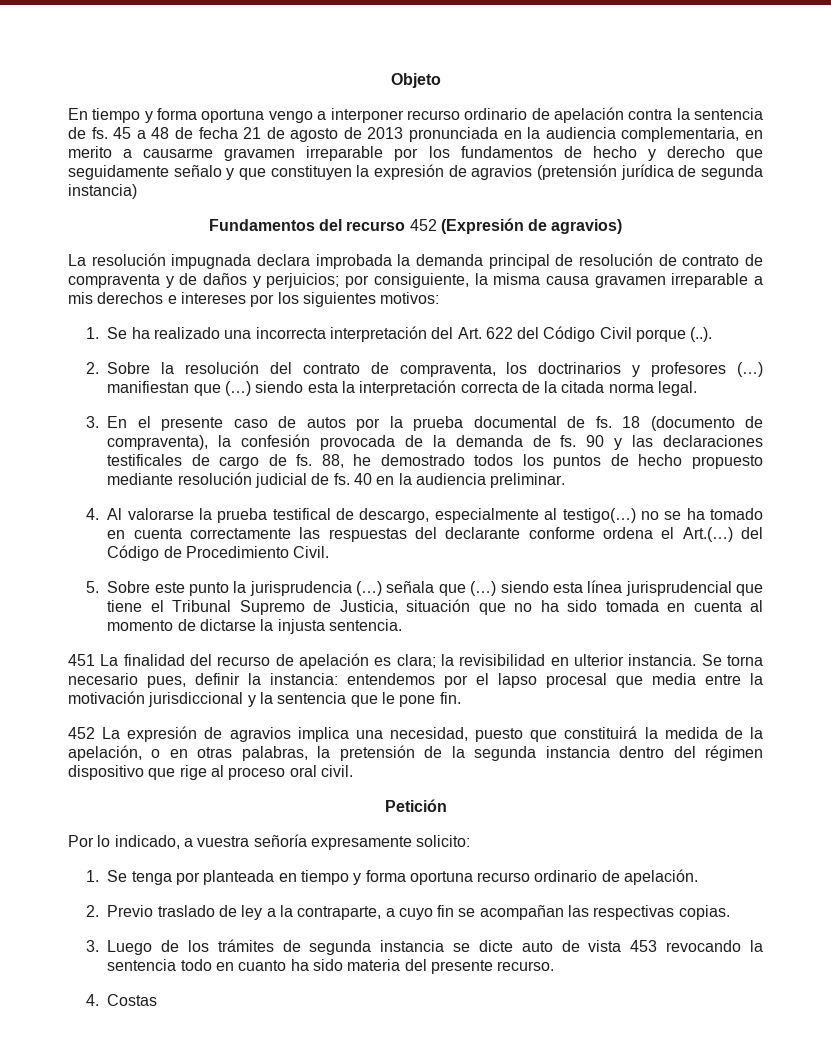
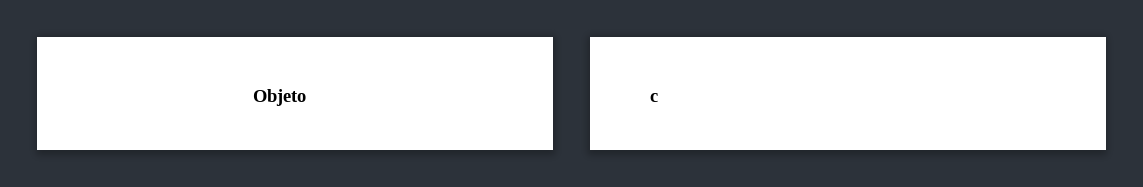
[68,107,763,123] [68,127,763,142] [68,146,764,161] [68,164,764,180] [68,184,137,199] [208,218,623,234] [68,253,764,269] [68,273,764,288] [68,292,440,307] [86,326,713,342] [86,361,763,377] [107,380,698,396] [86,416,764,431] [107,434,763,450] [107,454,764,469] [107,472,566,488] [86,508,763,523] [107,527,764,542] [107,545,330,561] [86,580,764,596] [107,599,764,615] [107,619,402,634] [68,653,763,669] [68,673,763,688] [68,691,461,707] [68,726,763,742] [68,745,763,761] [68,765,353,780] [384,799,447,812] [68,834,471,850] [86,869,699,885] [86,905,730,920] [86,939,763,955] [107,959,555,974] [86,994,158,1006] En tiempo y forma oportuna vengo a interponer recurso ordinario de apelación contra la sentencia de fs. 45 a 48 de fecha 21 de agosto de 2013 pronunciada en la audiencia complementaria, en merito a causarme gravamen irreparable por los fundamentos de hecho y derecho que seguidamente señalo y que constituyen la expresión de agravios (pretensión jurídica de segunda instancia) // Fundamentos del recurso 452 (Expresión de agravios) // La resolución impugnada declara improbada la demanda principal de resolución de contrato de compraventa y de daños y perjuicios; por consiguiente, la misma causa gravamen irreparable a mis derechos e intereses por los siguientes motivos: // 1. Se ha realizado una incorrecta interpretación del Art. 622 del Código Civil porque (..). // 2. Sobre la resolución del contrato de compraventa, los doctrinarios y profesores (…) manifiestan que (…) siendo esta la interpretación correcta de la citada norma legal. // 3. En el presente caso de autos por la prueba documental de fs. 18 (documento de compraventa), la confesión provocada de la demanda de fs. 90 y las declaraciones testificales de cargo de fs. 88, he demostrado todos los puntos de hecho propuesto mediante resolución judicial de fs. 40 en la audiencia preliminar. // 4. Al valorarse la prueba testifical de descargo, especialmente al testigo(…) no se ha tomado en cuenta correctamente las respuestas del declarante conforme ordena el Art.(…) del Código de Procedimiento Civil. // 5. Sobre este punto la jurisprudencia (…) señala que (…) siendo esta línea jurisprudencial que tiene el Tribunal Supremo de Justicia, situación que no ha sido tomada en cuenta al momento de dictarse la injusta sentencia. // 451 La finalidad del recurso de apelación es clara; la revisibilidad en ulterior instancia. Se torna necesario pues, definir la instancia: entendemos por el lapso procesal que media entre la motivación jurisdiccional y la sentencia que le pone fin. // 452 La expresión de agravios implica una necesidad, puesto que constituirá la medida de la apelación, o en otras palabras, la pretensión de la segunda instancia dentro del régimen dispositivo que rige al proceso oral civil. // Petición // Por lo indicado, a vuestra señoría expresamente solicito: // 1. Se tenga por planteada en tiempo y forma oportuna recurso ordinario de apelación. // 2. Previo traslado de ley a la contraparte, a cuyo fin se acompañan las respectivas copias. // 3. Luego de los trámites de segunda instancia se dicte auto de vista 453 revocando la sentencia todo en cuanto ha sido materia del presente recurso. // 4. Costas -> [650,93,658,102] c

